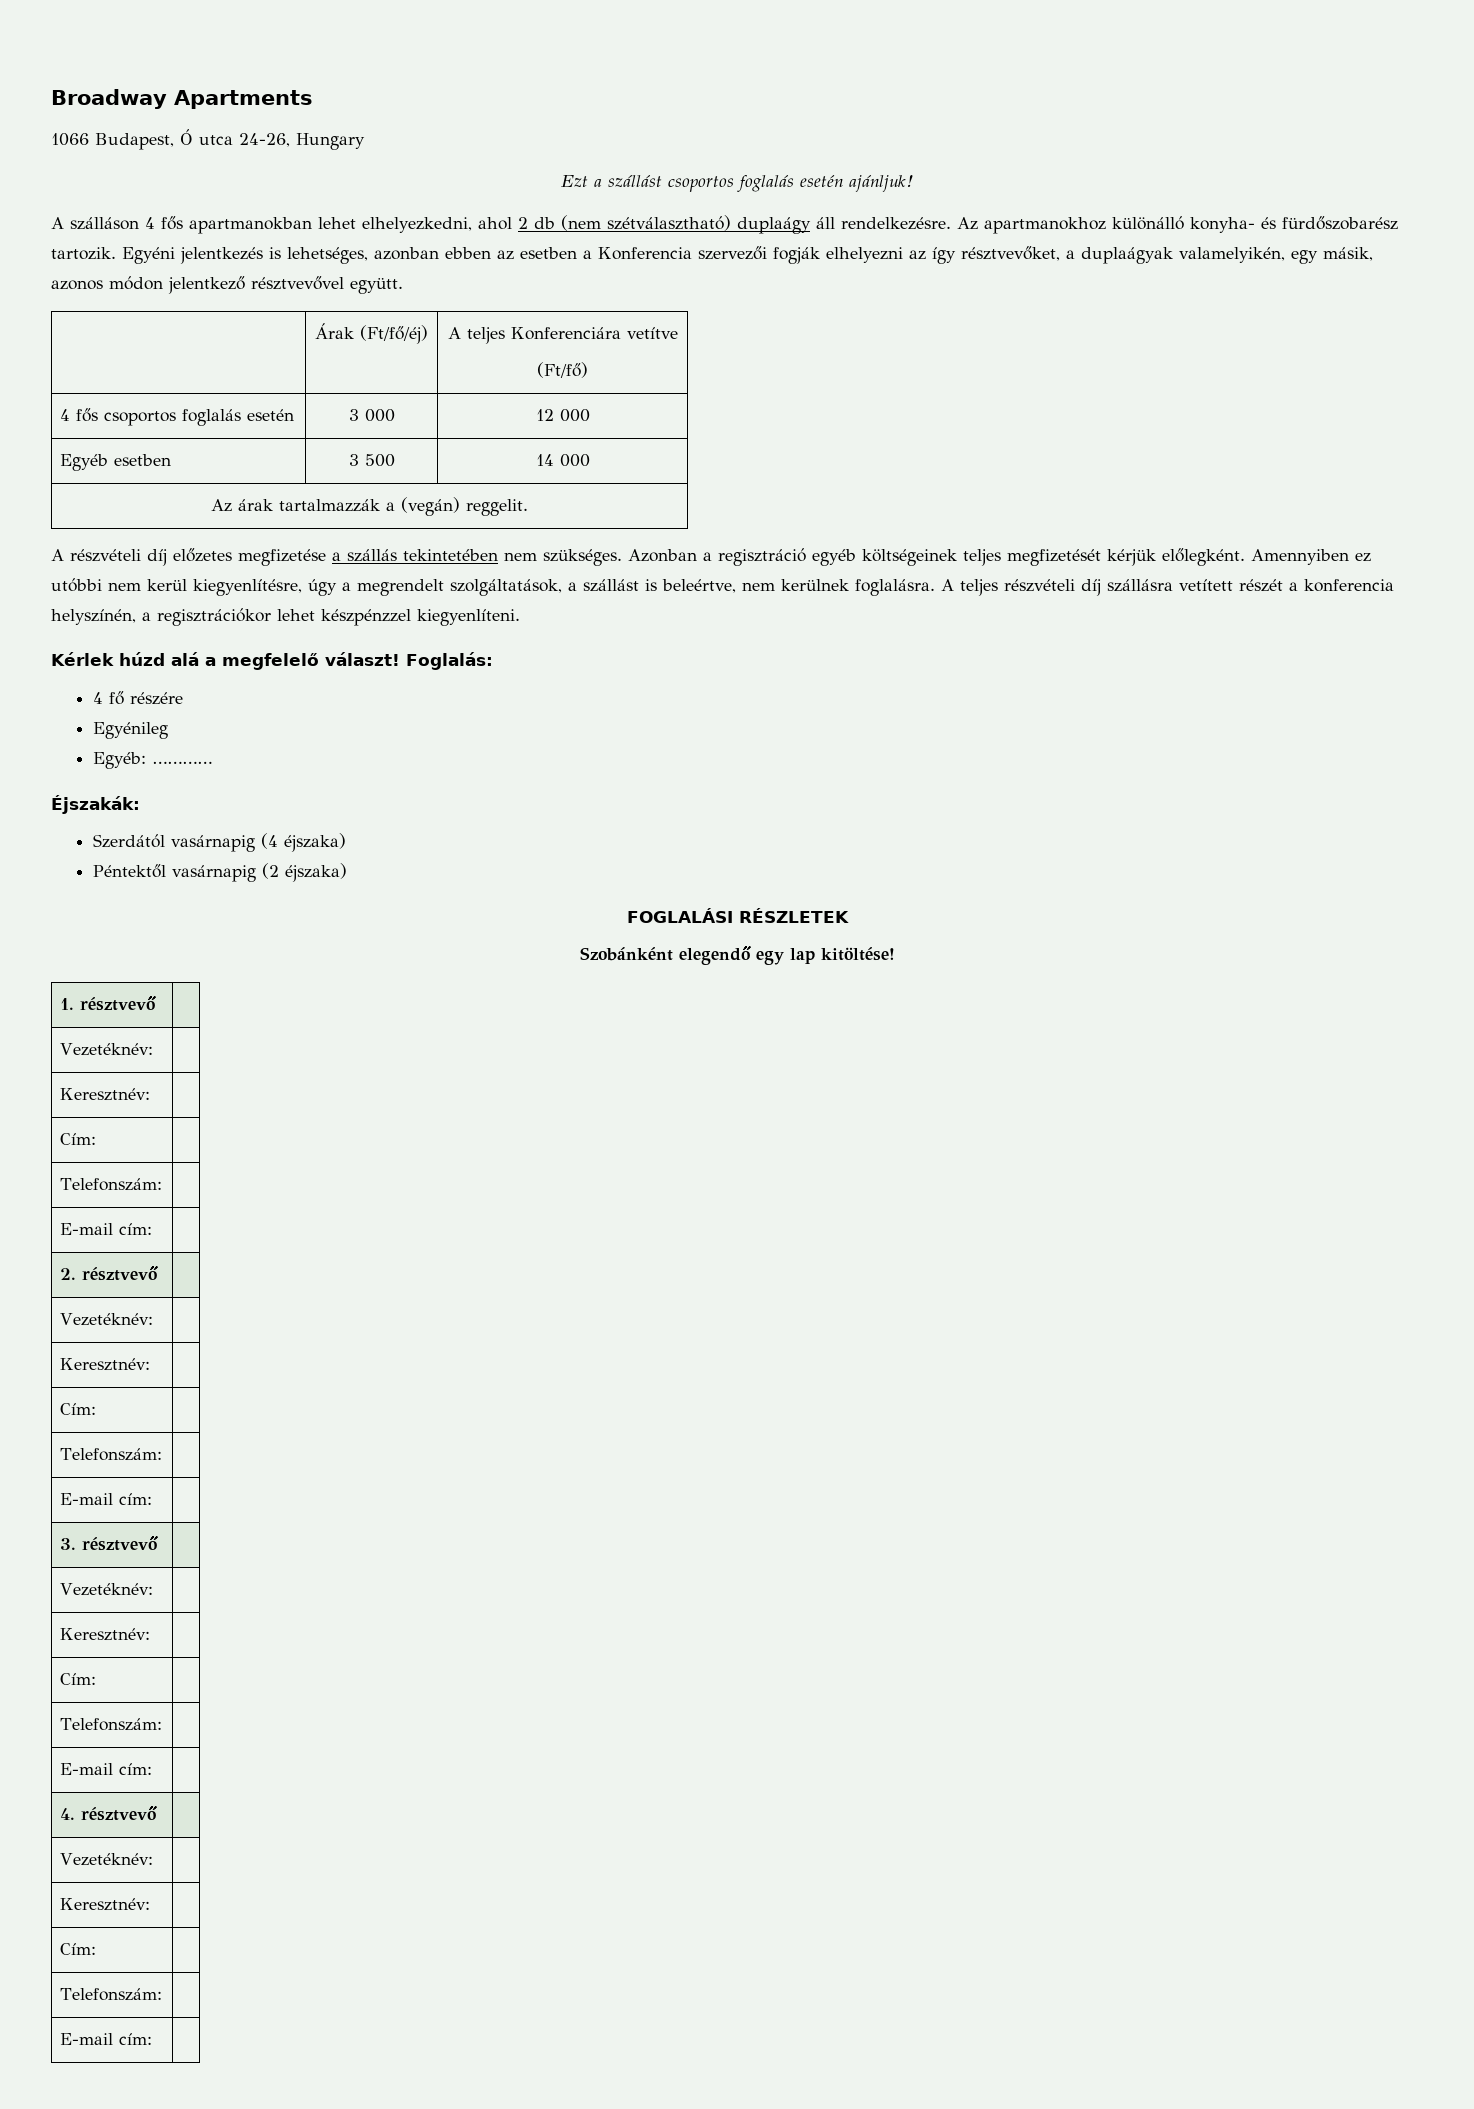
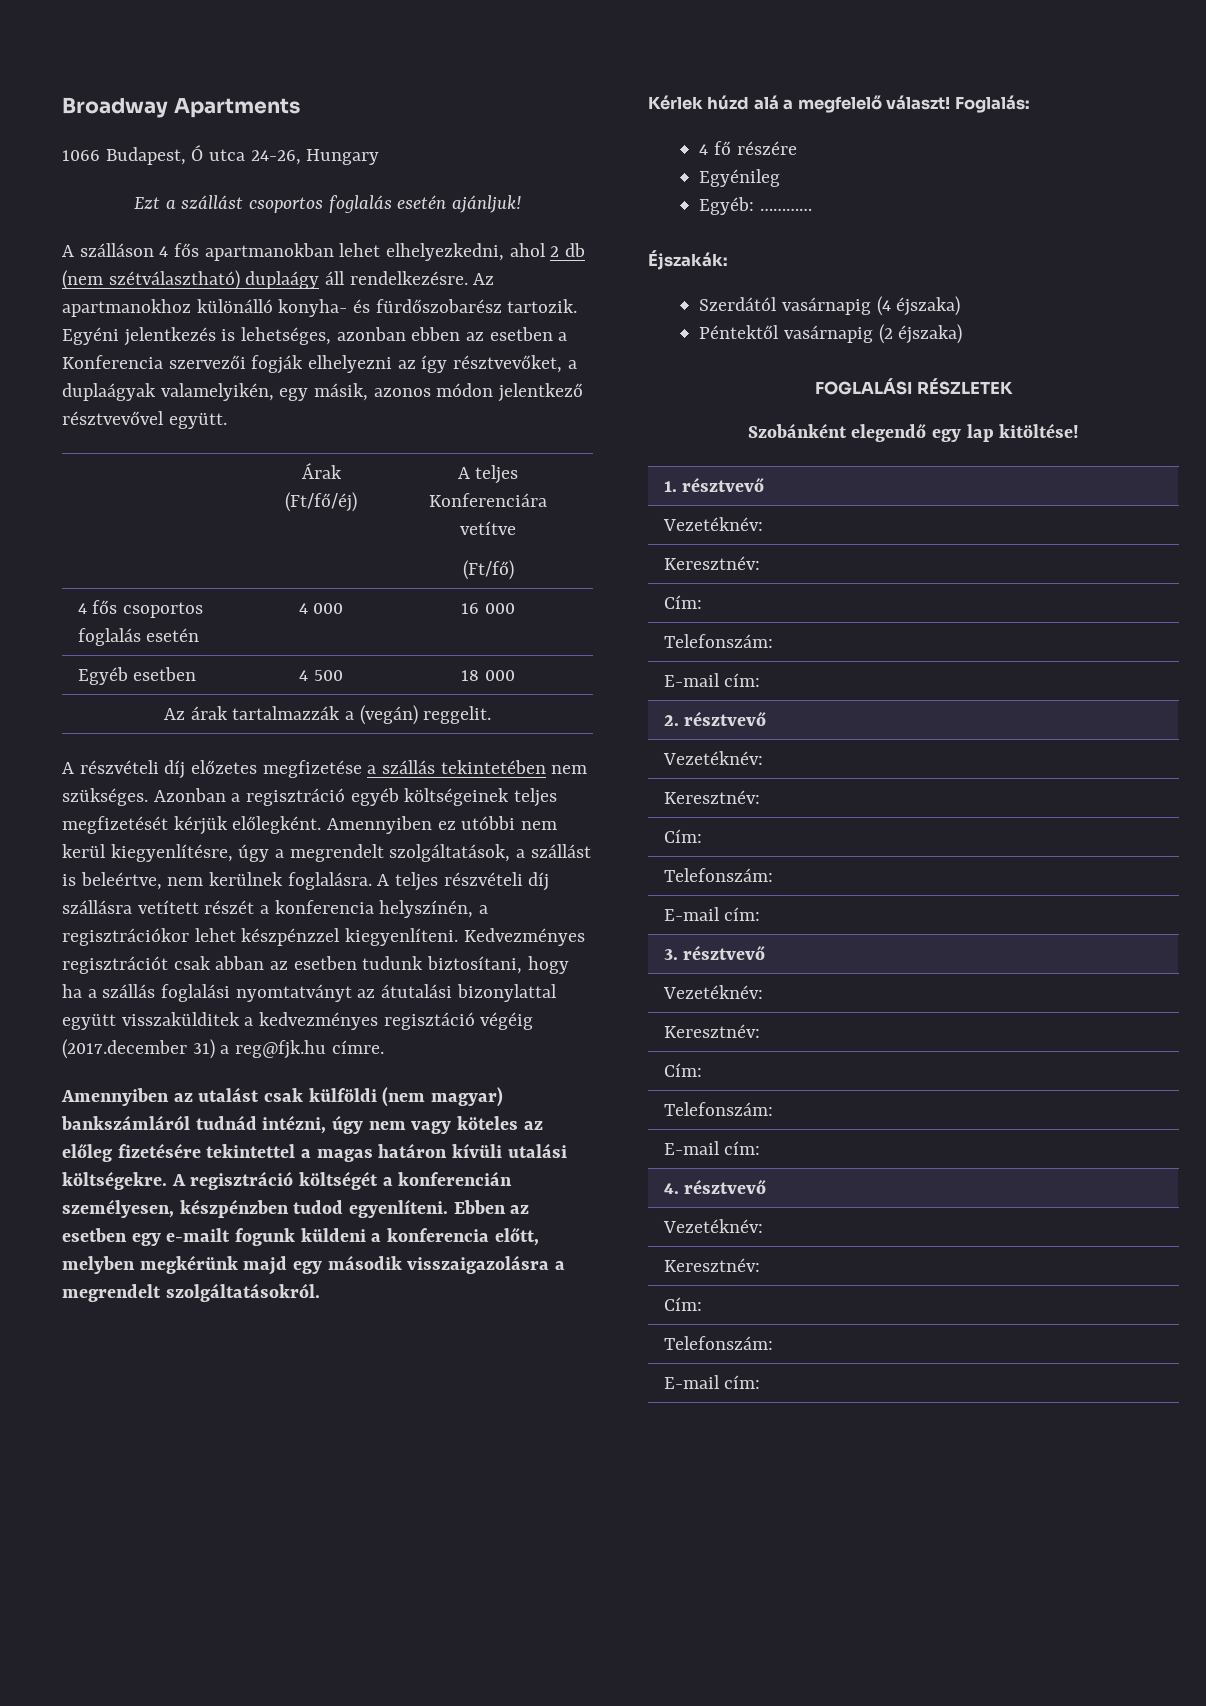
[348,409,359,421] 3 -> [298,603,308,614] 4
[535,409,554,421] 12 -> [461,603,480,614] 16
[348,454,359,466] 3 -> [299,670,309,681] 4
[535,454,554,466] 14 -> [461,670,480,681] 18
(520, 617) none -> [463,928,585,946] [62,956,569,974] [62,984,557,1002] [62,1012,534,1030] [62,1039,384,1059] [61,1087,504,1107] [61,1115,543,1134] [62,1143,567,1162] [62,1171,513,1190] [62,1199,530,1218] [62,1228,539,1246] [62,1255,566,1275] [62,1283,320,1302] Kedvezményes regisztrációt csak abban az esetben tudunk biztosítani, hogy ha a szállás foglalási nyomtatványt az átutalási bizonylattal együtt visszakülditek a kedvezményes regisztáció végéig (2017.december 31) a reg@fjk.hu címre. // Amennyiben az utalást csak külföldi (nem magyar) bankszámláról tudnád intézni, úgy nem vagy köteles az előleg fizetésére tekintettel a magas határon kívüli utalási költségekre. A regisztráció költségét a konferencián személyesen, készpénzben tudod egyenlíteni. Ebben az esetben egy e-mailt fogunk küldeni a konferencia előtt, melyben megkérünk majd egy második visszaigazolásra a megrendelt szolgáltatásokról.

